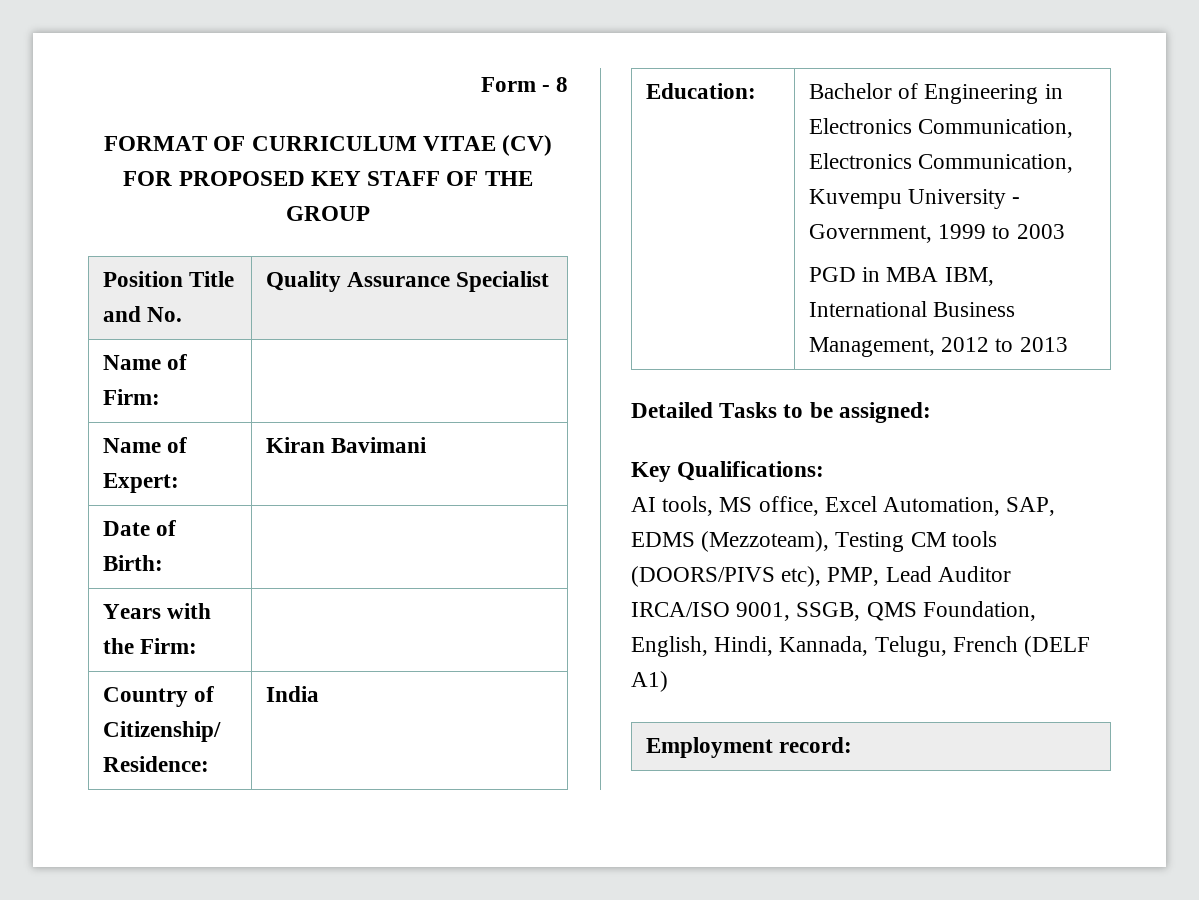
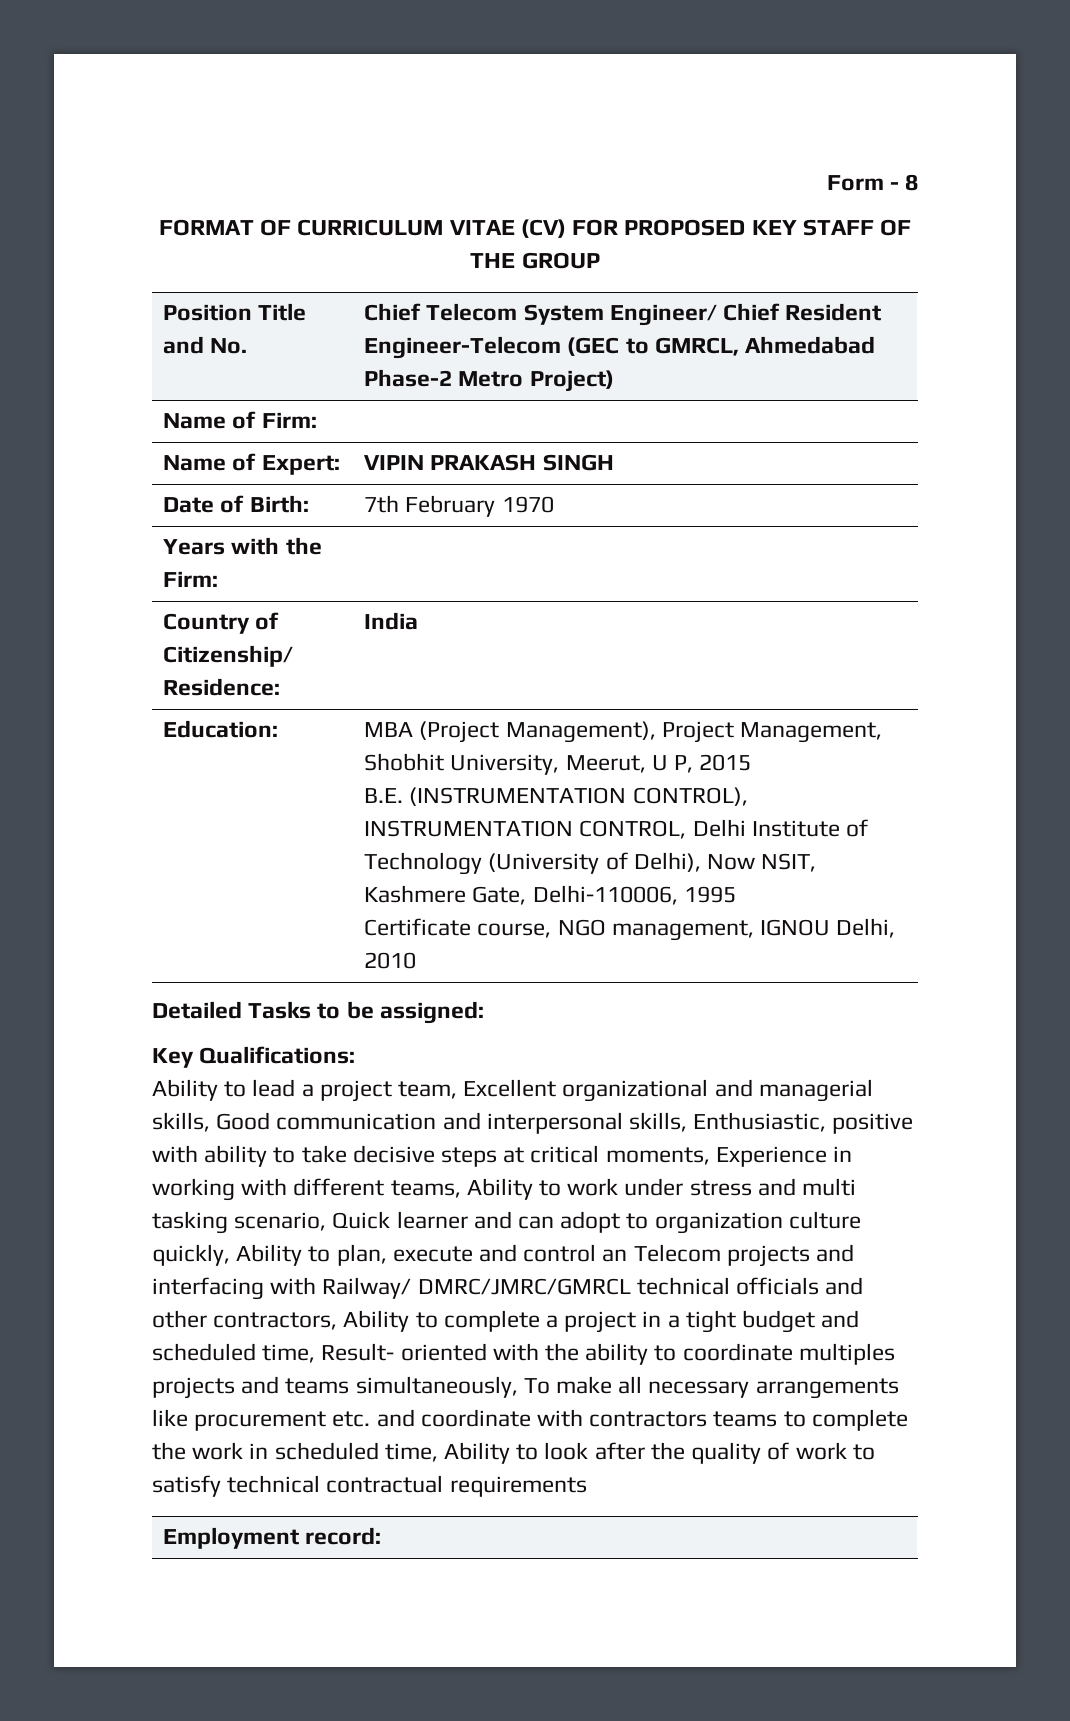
[265,271,550,292] Quality Assurance Specialist -> [364,303,882,326] [364,336,876,359] [364,369,614,392] Chief Telecom System Engineer/ Chief Resident Engineer-Telecom (GEC to GMRCL, Ahmedabad Phase-2 Metro Project)
[265,437,428,453] Kiran Bavimani -> [364,454,614,471] VIPIN PRAKASH SINGH
(163, 563) none -> [364,495,554,517] 7th February 1970
[808,83,1063,104] [808,118,1074,138] [808,153,1074,173] [808,189,1021,209] [808,224,1065,243] [808,267,994,286] [808,301,1016,317] [808,337,1068,357] Bachelor of Engineering in Electronics Communication, Electronics Communication, Kuvempu University - Government, 1999 to 2003 // PGD in MBA IBM, International Business Management, 2012 to 2013 -> [364,721,883,743] [364,753,752,775] [364,787,748,806] [364,819,869,839] [364,852,817,875] [364,885,736,905] [364,918,896,941] [364,952,417,969] MBA (Project Management), Project Management, Shobhit University, Meerut, U P, 2015 // B.E. (INSTRUMENTATION CONTROL), INSTRUMENTATION CONTROL, Delhi Institute of Technology (University of Delhi), Now NSIT, Kashmere Gate, Delhi-110006, 1995 // Certificate course, NGO management, IGNOU Delhi, 2010
[631,496,1056,516] [631,531,997,552] [631,566,1011,587] [631,601,1036,621] [631,636,1091,657] [631,671,668,692] AI tools, MS office, Excel Automation, SAP, EDMS (Mezzoteam), Testing CM tools (DOORS/PIVS etc), PMP, Lead Auditor IRCA/ISO 9001, SSGB, QMS Foundation, English, Hindi, Kannada, Telugu, French (DELF A1) -> [152,1079,873,1102] [152,1112,914,1134] [152,1145,853,1167] [152,1178,857,1201] [152,1211,861,1234] [152,1244,855,1267] [152,1277,864,1300] [152,1310,860,1333] [152,1343,895,1365] [152,1376,899,1399] [152,1409,908,1431] [152,1442,875,1464] [152,1475,587,1497] Ability to lead a project team, Excellent organizational and managerial skills, Good communication and interpersonal skills, Enthusiastic, positive with ability to take decisive steps at critical moments, Experience in working with different teams, Ability to work under stress and multi tasking scenario, Quick learner and can adopt to organization culture quickly, Ability to plan, execute and control an Telecom projects and interfacing with Railway/ DMRC/JMRC/GMRCL technical officials and other contractors, Ability to complete a project in a tight budget and scheduled time, Result- oriented with the ability to coordinate multiples projects and teams simultaneously, To make all necessary arrangements like procurement etc. and coordinate with contractors teams to complete the work in scheduled time, Ability to look after the quality of work to satisfy technical contractual requirements

